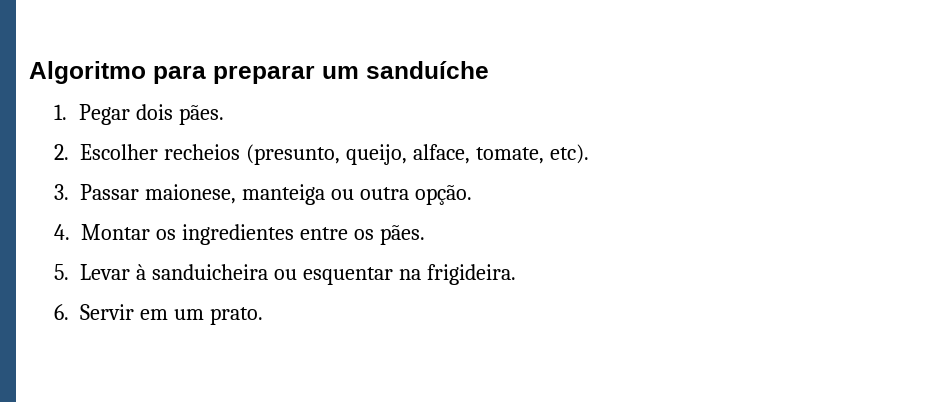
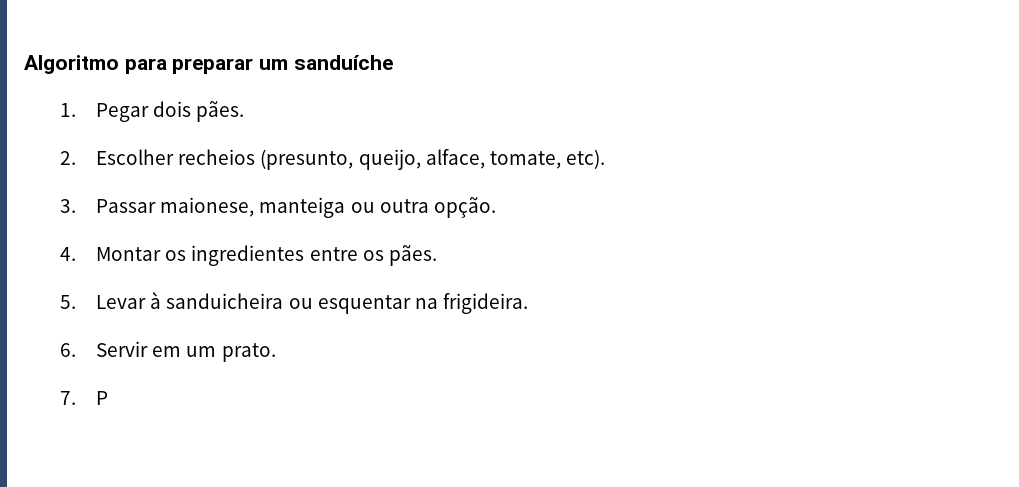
(263, 316) none -> [60,391,109,405] // 7. P

